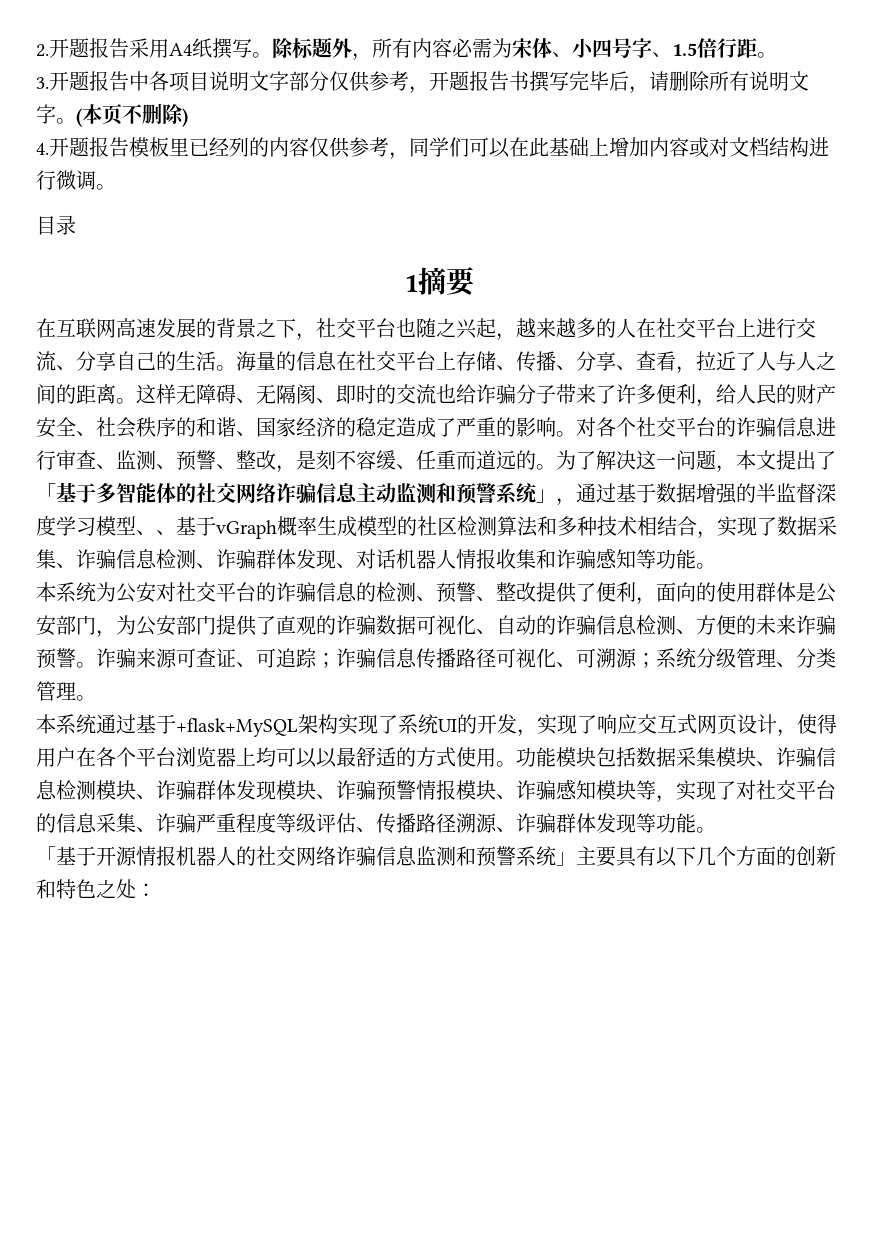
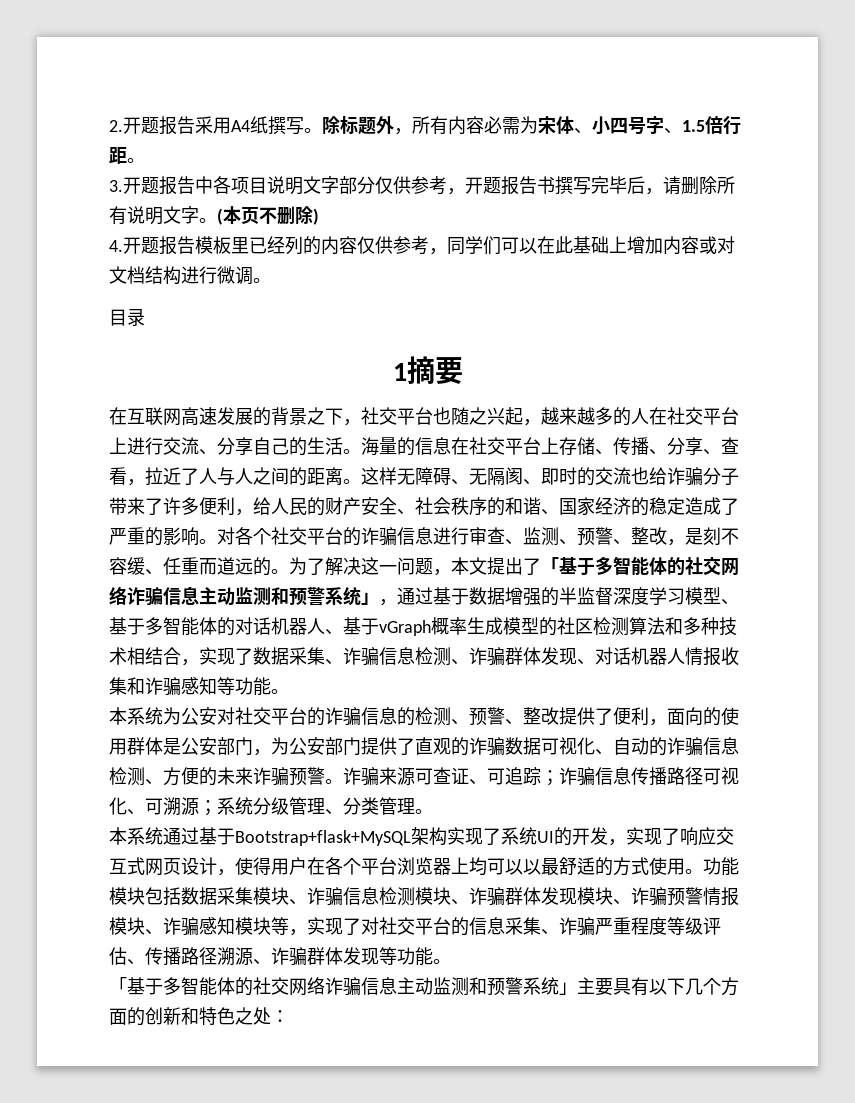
(156, 532) none -> [109,617,325,636] 基于多智能体的对话机器人
[176,718,298,737] +flask+MySQL -> [235,830,411,846] Bootstrap+flask+MySQL
[96,846,417,866] 开源情报机器人的社交网络诈骗信息 -> [163,977,433,996] 多智能体的社交网络诈骗信息主动

